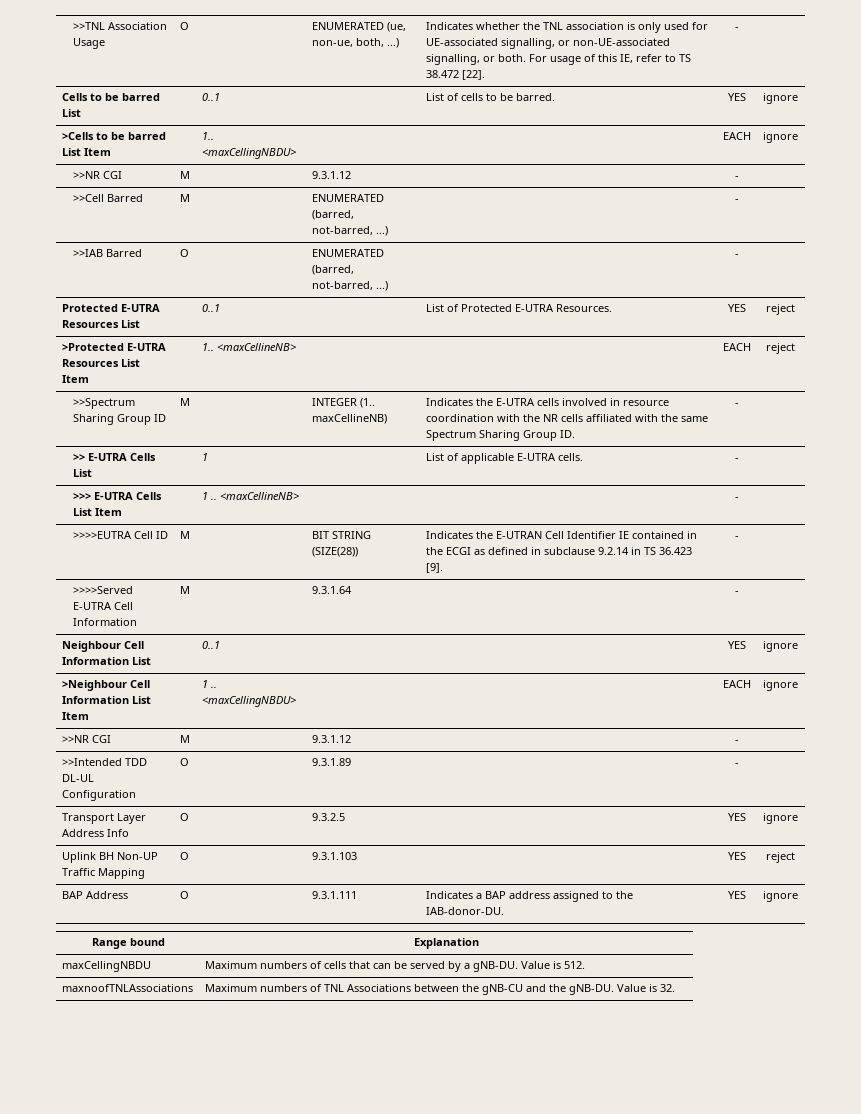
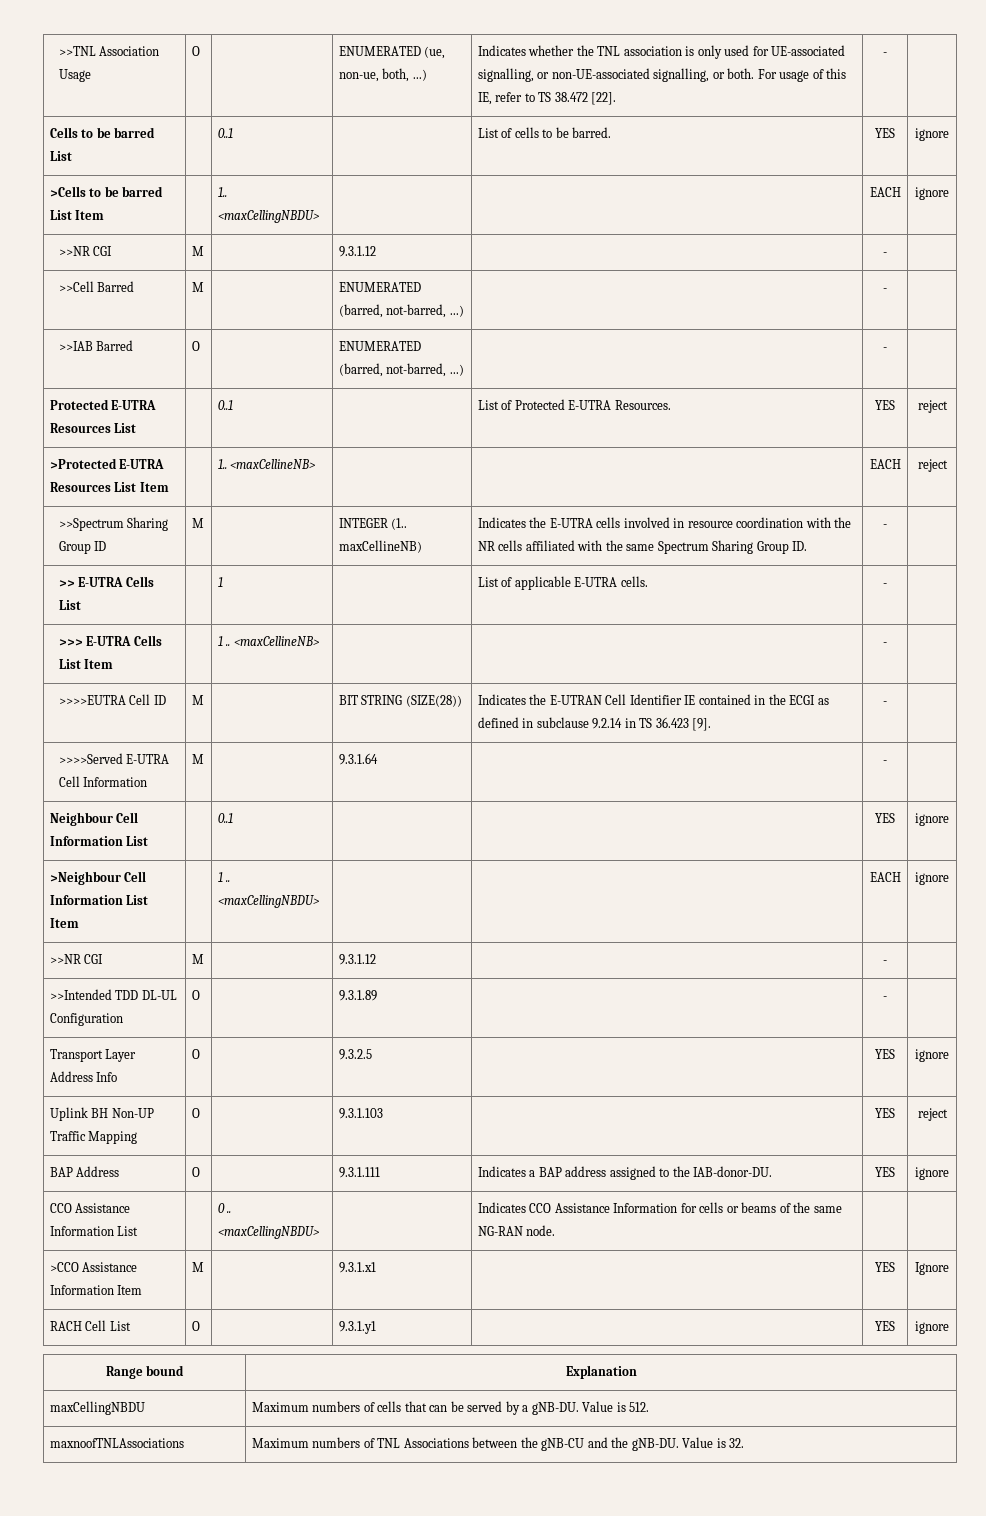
(798, 896) none -> [49,1203,131,1213] [49,1226,139,1236] [217,1203,232,1213] [217,1226,320,1239] [477,1202,842,1213] [477,1225,556,1236] [49,1262,138,1272] [49,1285,143,1295] [191,1262,204,1272] [338,1262,376,1273] [875,1262,895,1272] [915,1262,949,1275] [49,1320,131,1331] [191,1321,200,1331] [338,1321,376,1334] [875,1321,895,1331] [915,1321,949,1334] // CCO Assistance Information List | | 0 .. <maxCellingNBDU> | | Indicates CCO Assistance Information for cells or beams of the same NG-RAN node. | | // >CCO Assistance Information Item | M | | 9.3.1.x1 | | YES | Ignore // RACH Cell List | O | | 9.3.1.y1 | | YES | ignore

